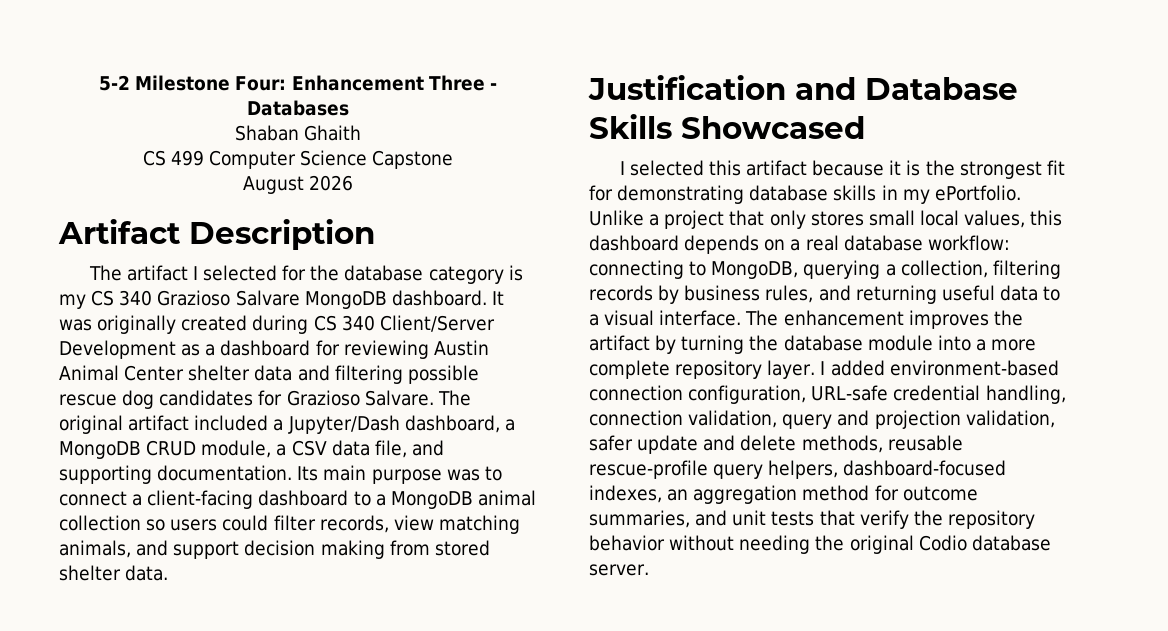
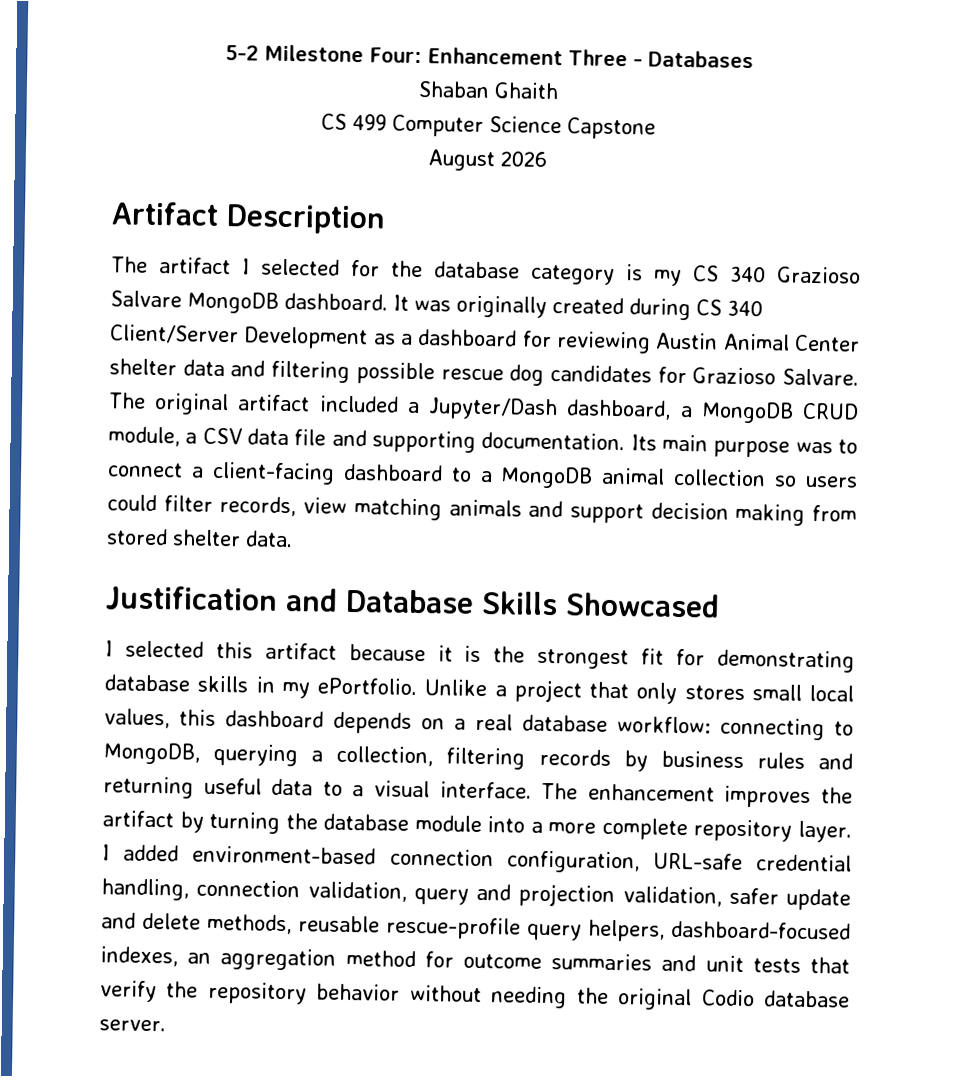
[374,440,407,458] file, -> [294,429,327,446] file
[59,540,131,558] animals, -> [448,499,522,517] animals
[765,285,814,303] rules, -> [756,752,805,769] rules
[589,510,690,528] summaries, -> [551,953,653,971] summaries

